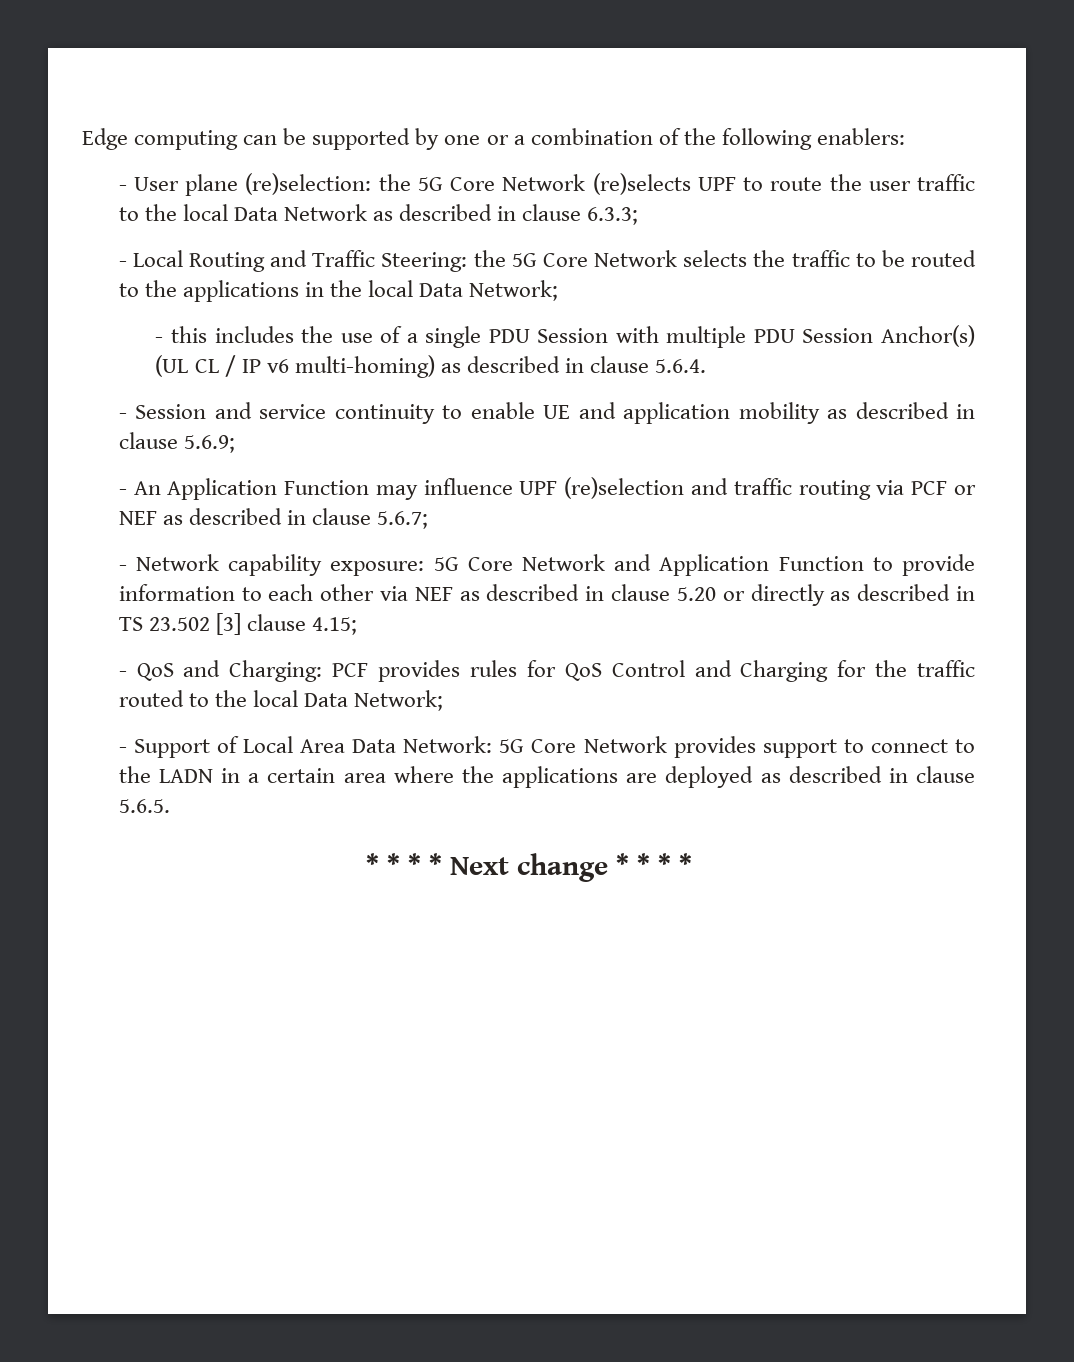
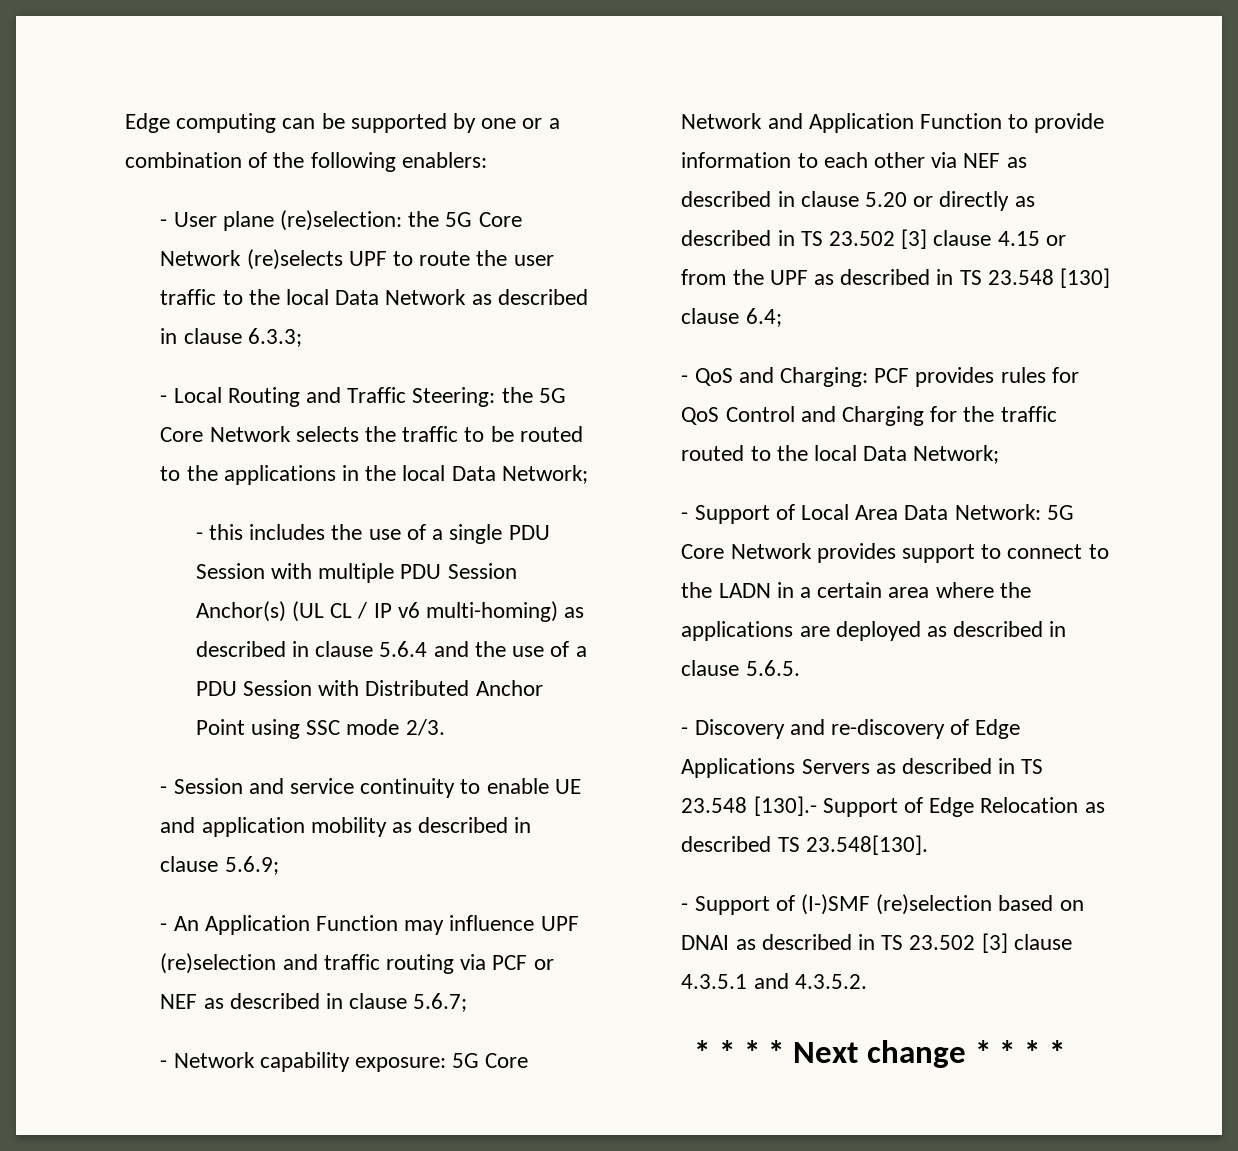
[655,359,707,373] 5.6.4. -> [379,641,587,657] [195,680,543,696] [195,719,445,739] 5.6.4 and the use of a PDU Session with Distributed Anchor Point using SSC mode 2/3.
[312,617,358,635] 4.15; -> [997,231,1066,246] [681,268,1111,288] [681,308,782,327] 4.15 or from the UPF as described in TS 23.548 [130] clause 6.4;
(170, 806) none -> [681,719,1021,739] [681,758,1044,778] [681,796,1105,817] [681,835,928,855] [681,894,1084,915] [681,933,1072,953] [681,973,867,989] // - Discovery and re-discovery of Edge Applications Servers as described in TS 23.548 [130].- Support of Edge Relocation as described TS 23.548[130]. // - Support of (I-)SMF (re)selection based on DNAI as described in TS 23.502 [3] clause 4.3.5.1 and 4.3.5.2.

